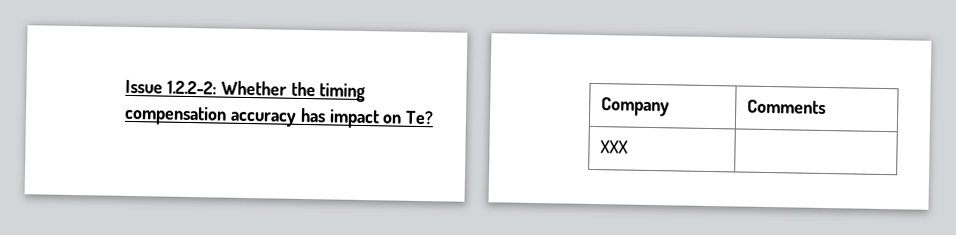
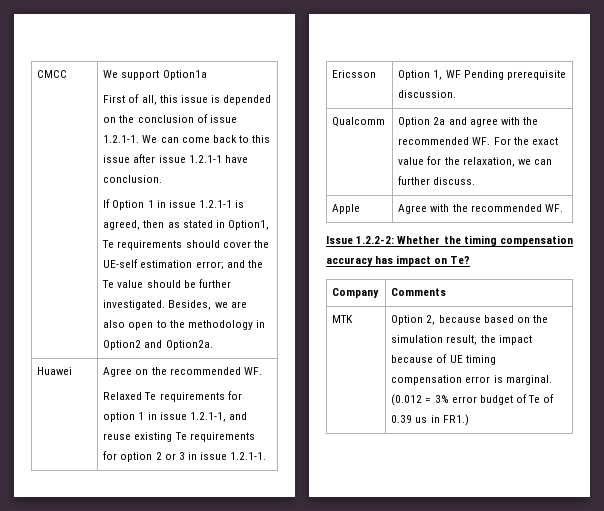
(125, 86) none -> [37,70,68,78] [103,70,207,80] [103,94,271,105] [103,114,237,123] [103,135,270,143] [103,154,248,163] [103,175,163,183] [103,199,244,210] [103,220,269,230] [102,240,269,250] [103,259,263,270] [102,279,231,288] [103,300,247,310] [103,320,265,330] [103,340,213,350] [37,367,73,375] [103,367,262,377] [103,391,242,402] [103,412,247,422] [103,432,255,442] [103,451,267,462] [332,70,377,78] [398,70,566,80] [398,90,457,98] [332,117,386,127] [398,117,538,127] [398,137,558,145] [398,156,552,167] [398,176,476,185] [332,204,361,214] [398,204,563,214] CMCC | We support Option1a // First of all, this issue is depended on the conclusion of issue 1.2.1-1. We can come back to this issue after issue 1.2.1-1 have conclusion. // If Option 1 in issue 1.2.1-1 is agreed, then as stated in Option1, Te requirements should cover the UE-self estimation error; and the Te value should be further investigated. Besides, we are also open to the methodology in Option2 and Option2a. // Huawei | Agree on the recommended WF. // Relaxed Te requirements for option 1 in issue 1.2.1-1, and reuse existing Te requirements for option 2 or 3 in issue 1.2.1-1. // Ericsson | Option 1, WF Pending prerequisite discussion. // Qualcomm | Option 2a and agree with the recommended WF. For the exact value for the relaxation, we can further discuss. // Apple | Agree with the recommended WF. //
[599,140,628,154] XXX | -> [332,315,354,323] [391,315,548,325] [391,335,532,345] [391,354,496,365] [391,375,552,385] [391,394,555,406] [391,414,469,426] MTK | Option 2, because based on the simulation result, the impact because of UE timing compensation error is marginal. (0.012 = 3% error budget of Te of 0.39 us in FR1.)

